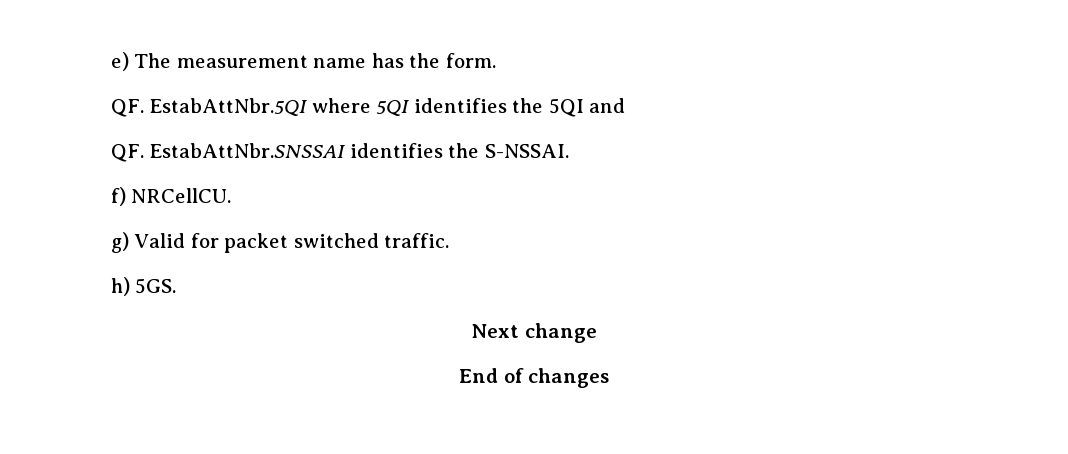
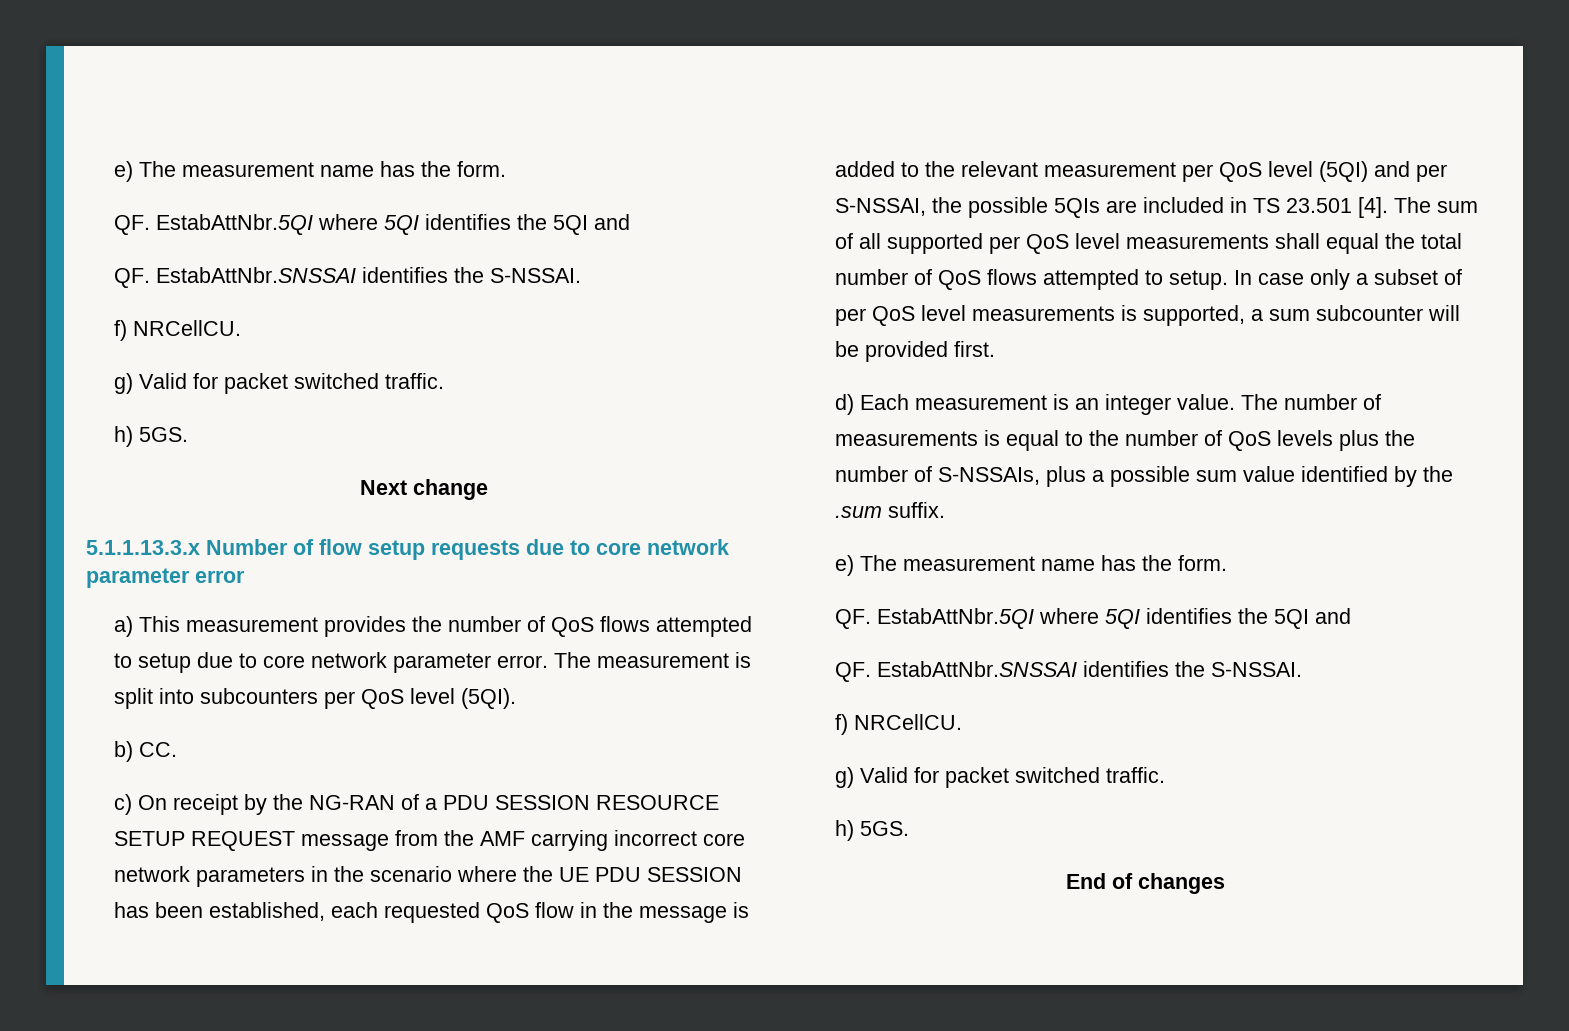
(597, 333) none -> [86,539,729,560] [86,568,245,588] [114,616,753,637] [114,652,752,673] [114,688,517,709] [114,741,178,762] [114,794,720,815] [114,830,746,851] [114,866,743,887] [114,902,750,923] [835,161,1448,182] [835,197,1479,218] [835,233,1463,254] [835,269,1463,290] [835,305,1461,326] [835,341,996,362] [835,394,1382,415] [835,430,1416,451] [835,466,1454,487] [835,502,946,518] [835,555,1228,576] [835,608,1352,629] [835,661,1303,682] [835,714,963,735] [835,767,1166,788] [835,820,910,841] // 5.1.1.13.3.x Number of flow setup requests due to core network parameter error // a) This measurement provides the number of QoS flows attempted to setup due to core network parameter error. The measurement is split into subcounters per QoS level (5QI). // b) CC. // c) On receipt by the NG-RAN of a PDU SESSION RESOURCE SETUP REQUEST message from the AMF carrying incorrect core network parameters in the scenario where the UE PDU SESSION has been established, each requested QoS flow in the message is added to the relevant measurement per QoS level (5QI) and per S-NSSAI, the possible 5QIs are included in TS 23.501 [4]. The sum of all supported per QoS level measurements shall equal the total number of QoS flows attempted to setup. In case only a subset of per QoS level measurements is supported, a sum subcounter will be provided first. // d) Each measurement is an integer value. The number of measurements is equal to the number of QoS levels plus the number of S-NSSAIs, plus a possible sum value identified by the .sum suffix. // e) The measurement name has the form. // QF. EstabAttNbr.5QI where 5QI identifies the 5QI and // QF. EstabAttNbr.SNSSAI identifies the S-NSSAI. // f) NRCellCU. // g) Valid for packet switched traffic. // h) 5GS.

